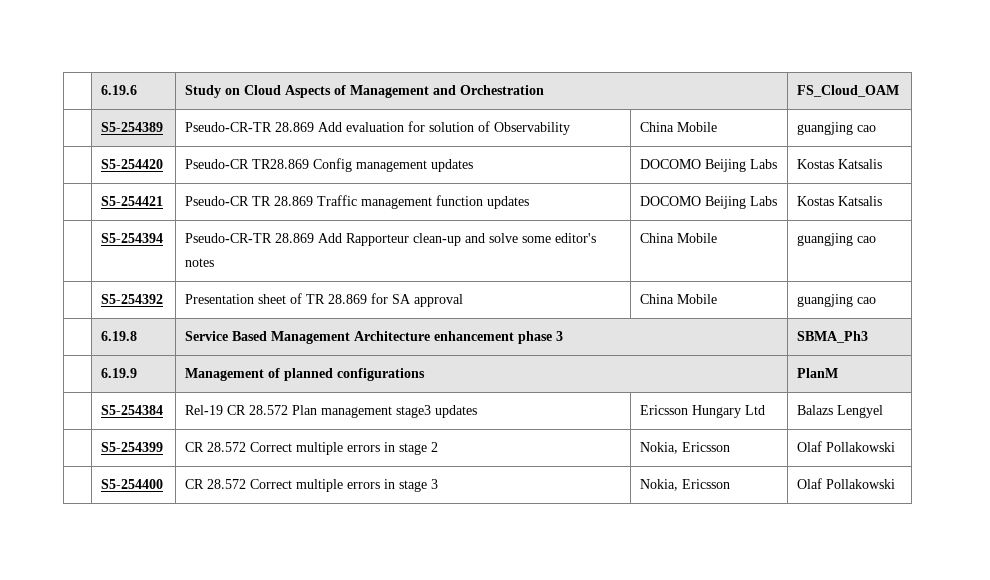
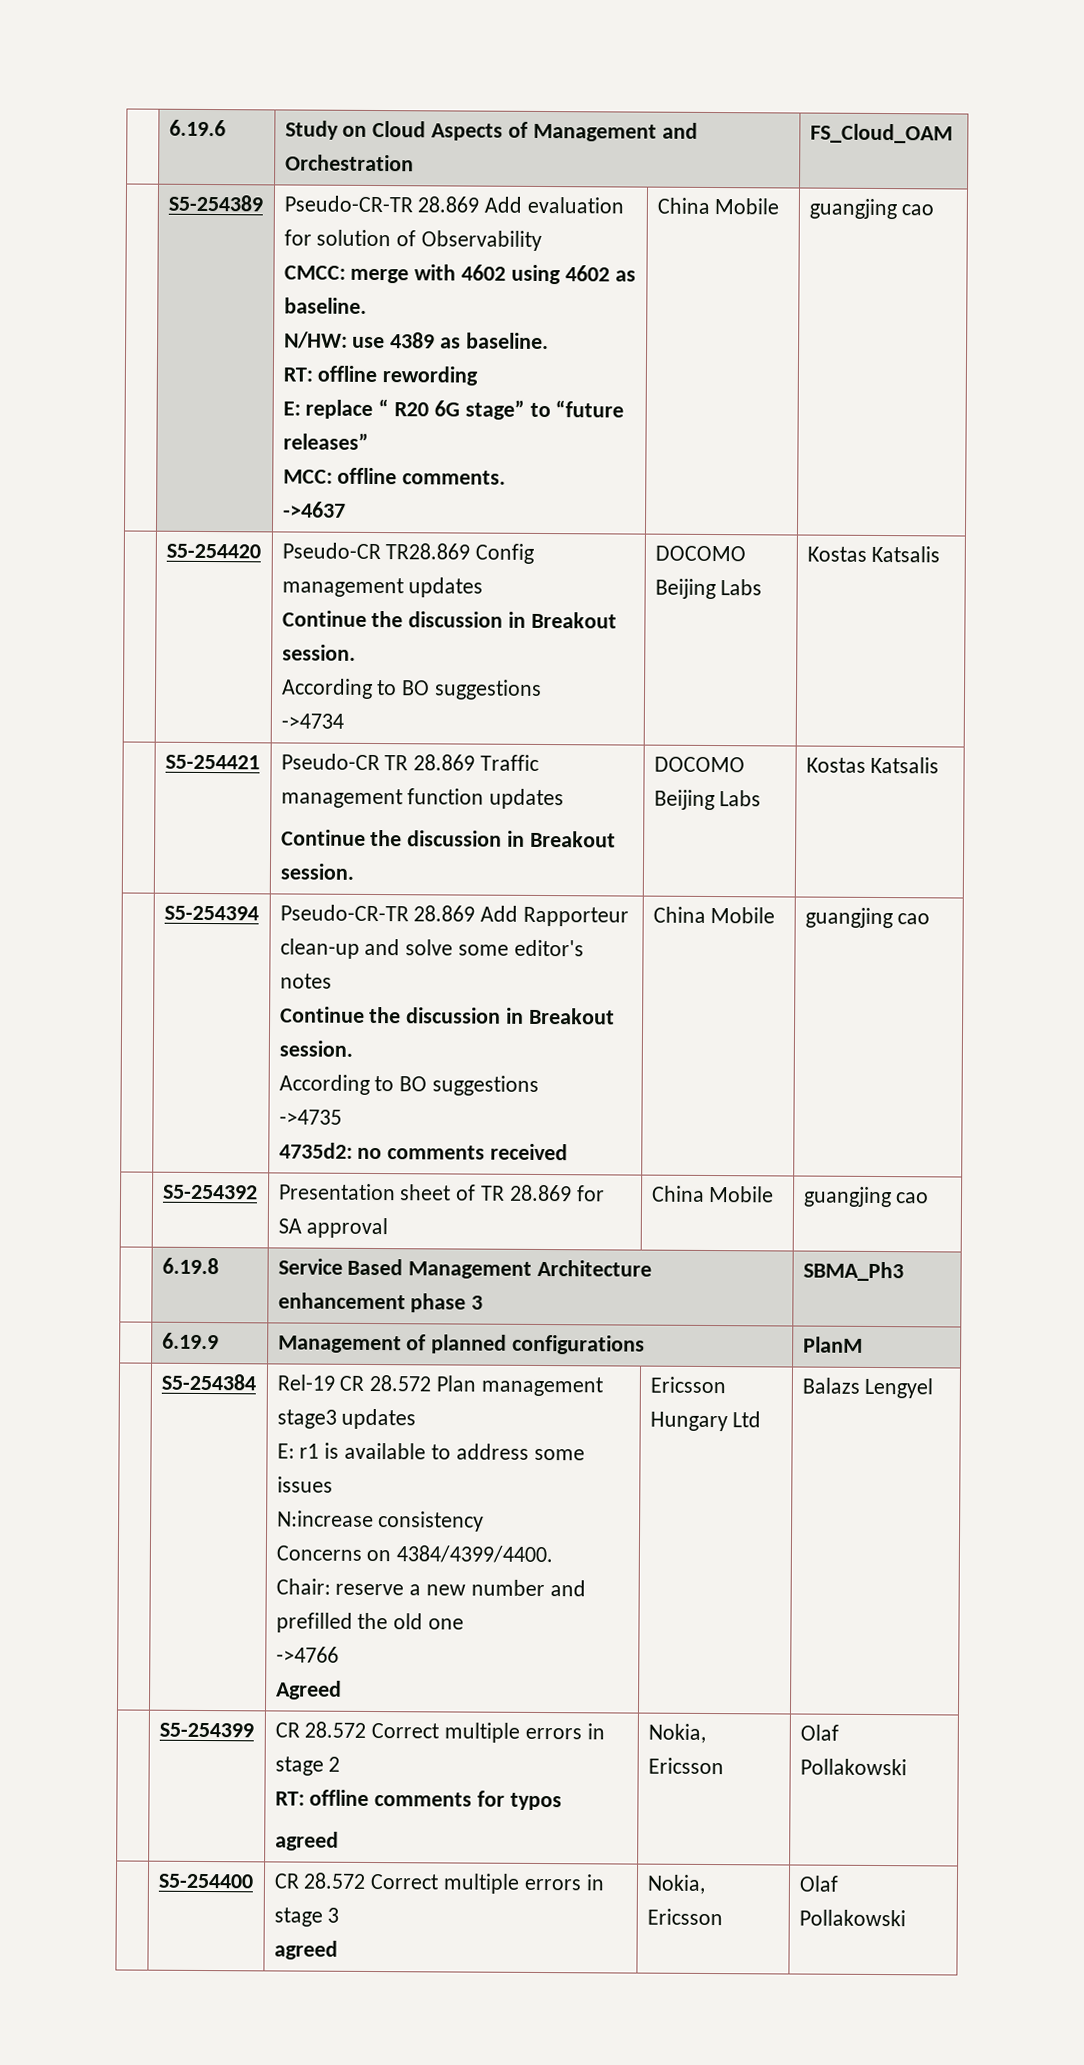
(571, 128) none -> [283,264,636,285] [283,297,367,314] [283,331,549,350] [282,365,479,386] [282,399,625,420] [282,432,369,450] [282,467,507,485] [282,501,346,518] // CMCC: merge with 4602 using 4602 as baseline. // N/HW: use 4389 as baseline. // RT: offline rewording // E: replace “ R20 6G stage” to “future releases” // MCC: offline comments. // ->4637
(474, 165) none -> [281,610,617,629] [281,644,356,661] [280,678,543,700] [280,713,344,729] // Continue the discussion in Breakout session. // According to BO suggestions // ->4734
(530, 202) none -> [280,829,616,848] [279,863,354,880] // Continue the discussion in Breakout session.
(215, 262) none -> [279,1006,615,1025] [278,1040,353,1057] [278,1074,540,1096] [278,1109,342,1125] [278,1142,569,1161] // Continue the discussion in Breakout session. // According to BO suggestions // ->4735 // 4735d2: no comments received
(478, 411) none -> [276,1442,585,1461] [276,1476,333,1493] [276,1510,485,1532] [275,1545,554,1564] [275,1578,586,1597] [275,1612,465,1633] [275,1646,339,1663] [275,1680,342,1700] // E: r1 is available to address some issues // N:increase consistency // Concerns on 4384/4399/4400. // Chair: reserve a new number and prefilled the old one // ->4766 // Agreed
(439, 447) none -> [274,1789,562,1811] [274,1831,339,1851] // RT: offline comments for typos // agreed
(439, 484) none -> [273,1940,338,1960] // agreed

